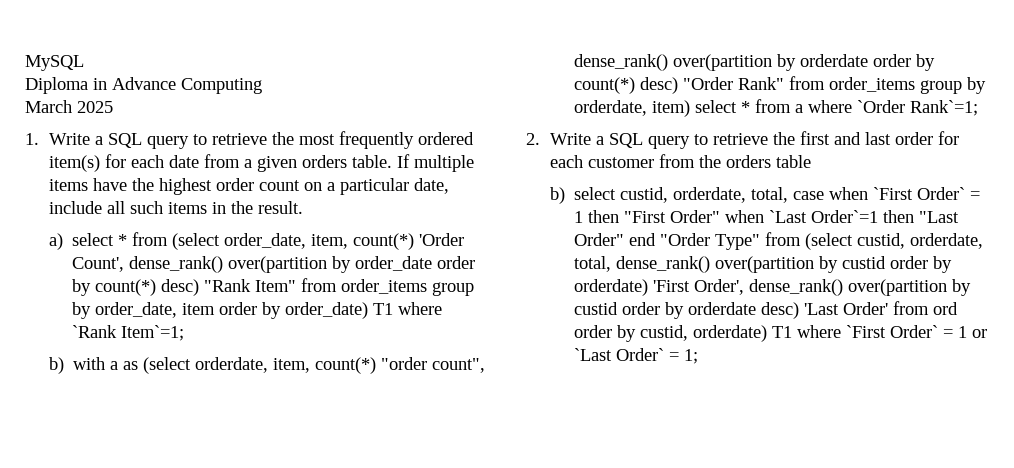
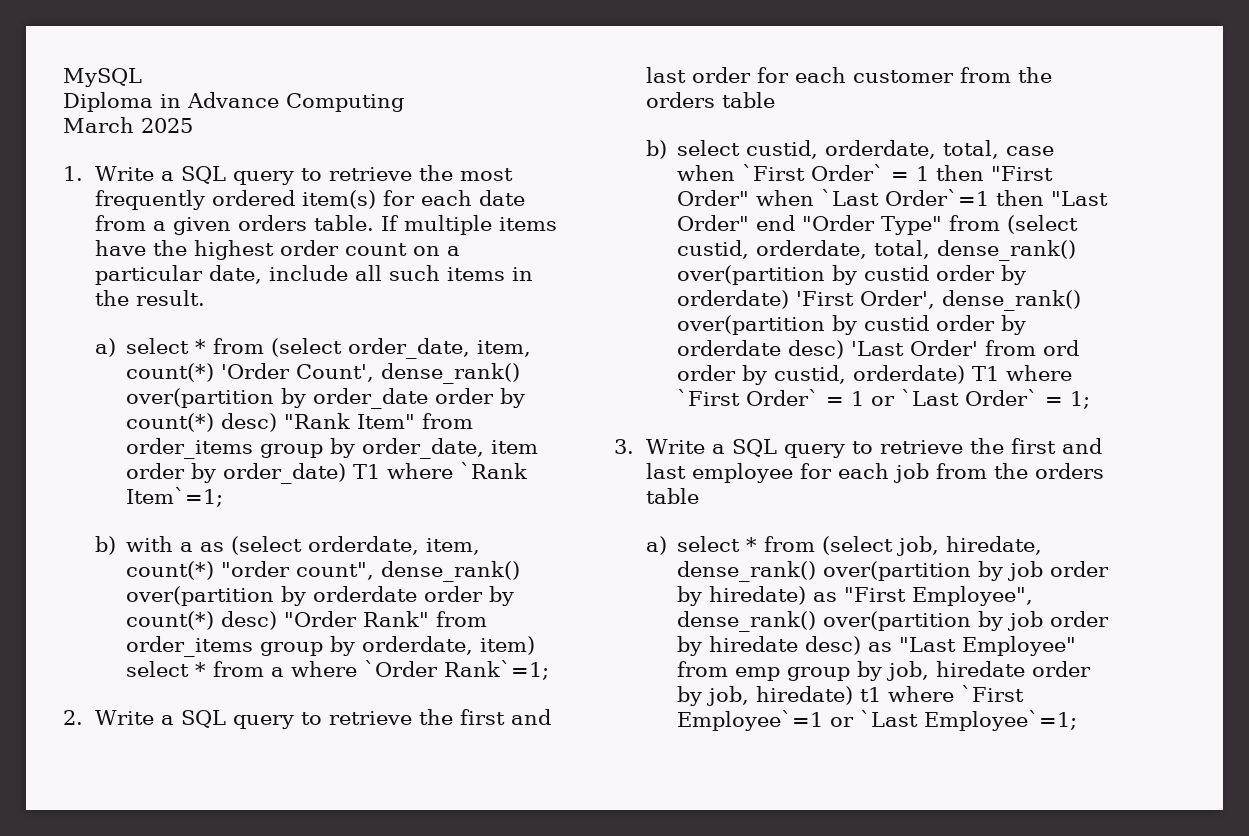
(698, 356) none -> [614,438,1102,458] [645,463,1104,483] [645,488,699,504] [645,536,1043,556] [677,561,1110,582] [677,586,1034,606] [677,611,1110,632] [677,636,1077,656] [677,661,1092,681] [677,685,1025,706] [677,710,1078,731] // 3. Write a SQL query to retrieve the first and last employee for each job from the orders table // a) select * from (select job, hiredate, dense_rank() over(partition by job order by hiredate) as "First Employee", dense_rank() over(partition by job order by hiredate desc) as "Last Employee" from emp group by job, hiredate order by job, hiredate) t1 where `First Employee`=1 or `Last Employee`=1;

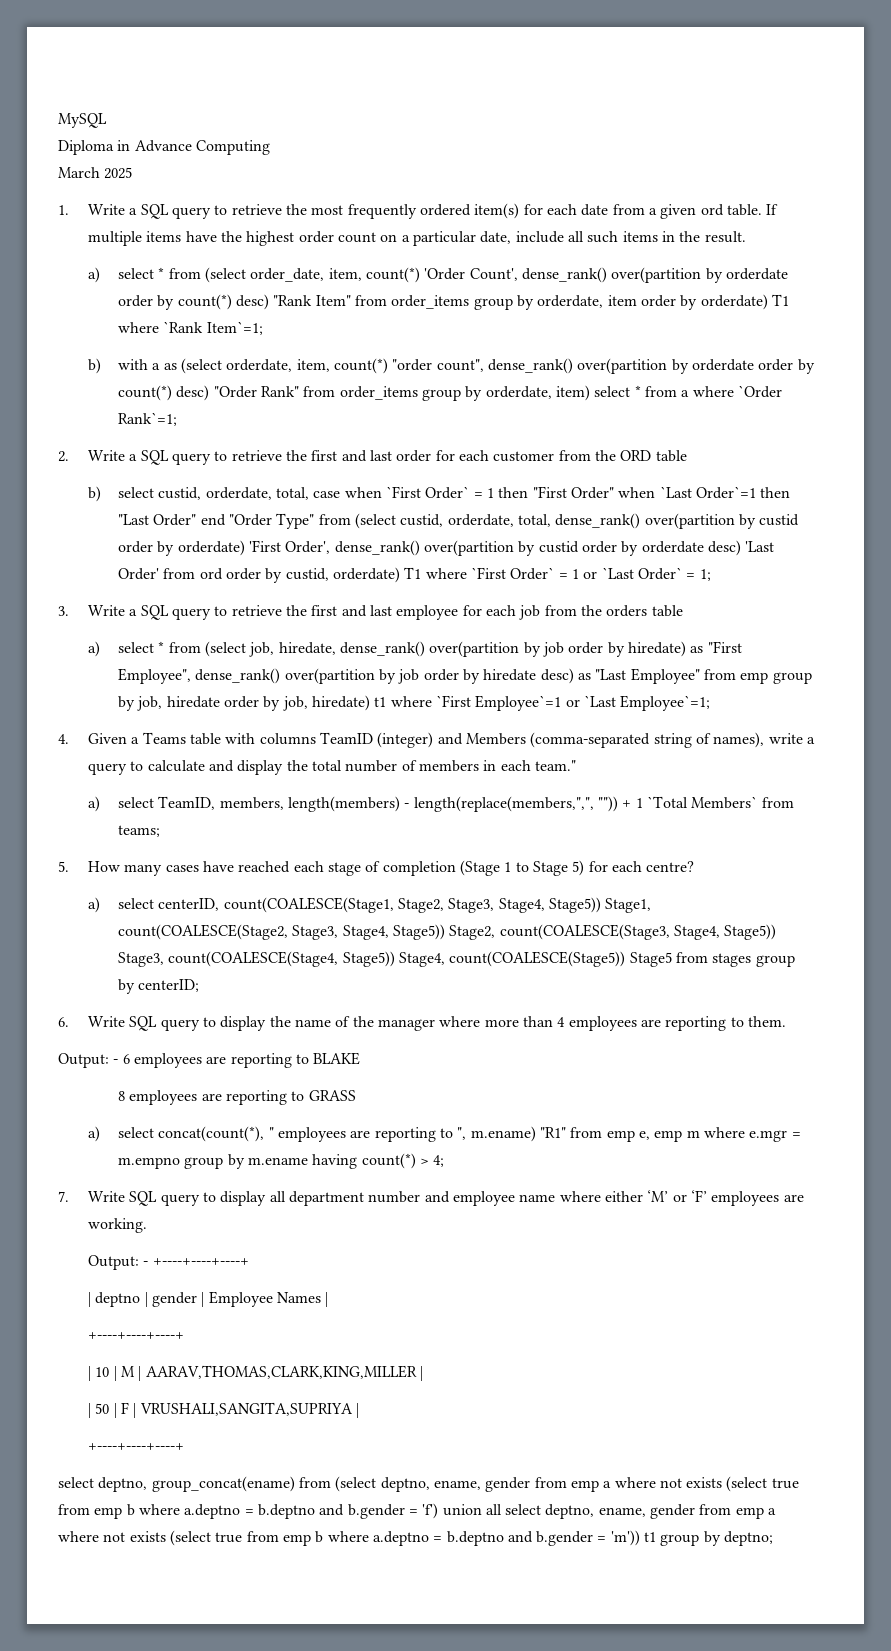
[237,215,307,231] orders -> [700,204,724,216] ord
[313,388,429,409] order_date -> [725,268,788,280] orderdate
[362,438,485,459] order_date, -> [537,295,604,308] orderdate,
[223,463,347,484] order_date) -> [700,294,768,310] orderdate)
[645,92,715,108] orders -> [620,450,652,461] ORD
(1078, 720) none -> [58,732,815,748] [88,760,576,775] [88,796,794,812] [118,825,161,837] [58,860,695,876] [88,897,652,913] [118,924,777,940] [118,951,795,967] [118,979,200,994] [58,1016,786,1031] [58,1052,361,1068] [118,1090,356,1105] [88,1126,801,1142] [118,1153,445,1169] [58,1190,804,1206] [88,1218,148,1233] [88,1255,249,1270] [88,1291,329,1307] [88,1332,185,1340] [88,1365,423,1381] [88,1402,359,1418] [88,1443,185,1451] [58,1476,799,1492] [58,1503,777,1519] [58,1530,774,1546] // 4. Given a Teams table with columns TeamID (integer) and Members (comma-separated string of names), write a query to calculate and display the total number of members in each team." // a) select TeamID, members, length(members) - length(replace(members,",", "")) + 1 `Total Members` from teams; // 5. How many cases have reached each stage of completion (Stage 1 to Stage 5) for each centre? // a) select centerID, count(COALESCE(Stage1, Stage2, Stage3, Stage4, Stage5)) Stage1, count(COALESCE(Stage2, Stage3, Stage4, Stage5)) Stage2, count(COALESCE(Stage3, Stage4, Stage5)) Stage3, count(COALESCE(Stage4, Stage5)) Stage4, count(COALESCE(Stage5)) Stage5 from stages group by centerID; // 6. Write SQL query to display the name of the manager where more than 4 employees are reporting to them. // Output: - 6 employees are reporting to BLAKE // 8 employees are reporting to GRASS // a) select concat(count(*), " employees are reporting to ", m.ename) "R1" from emp e, emp m where e.mgr = m.empno group by m.ename having count(*) > 4; // 7. Write SQL query to display all department number and employee name where either ‘M’ or ‘F’ employees are working. // Output: - +----+----+----+ // | deptno | gender | Employee Names | // +----+----+----+ // | 10 | M | AARAV,THOMAS,CLARK,KING,MILLER | // | 50 | F | VRUSHALI,SANGITA,SUPRIYA | // +----+----+----+ // select deptno, group_concat(ename) from (select deptno, ename, gender from emp a where not exists (select true from emp b where a.deptno = b.deptno and b.gender = 'f') union all select deptno, ename, gender from emp a where not exists (select true from emp b where a.deptno = b.deptno and b.gender = 'm')) t1 group by deptno;

